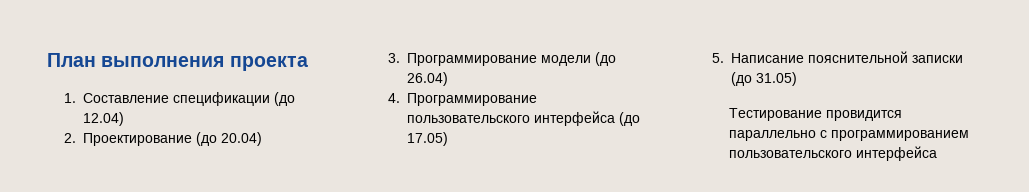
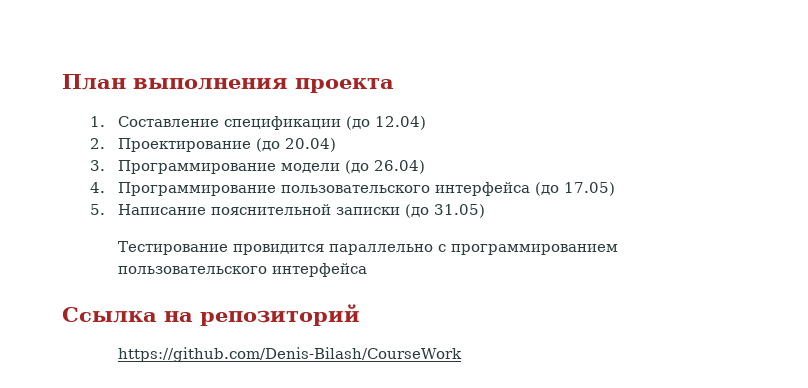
(938, 153) none -> [62,304,360,326] [117,347,462,362] // Ссылка на репозиторий // https://github.com/Denis-Bilash/CourseWork

